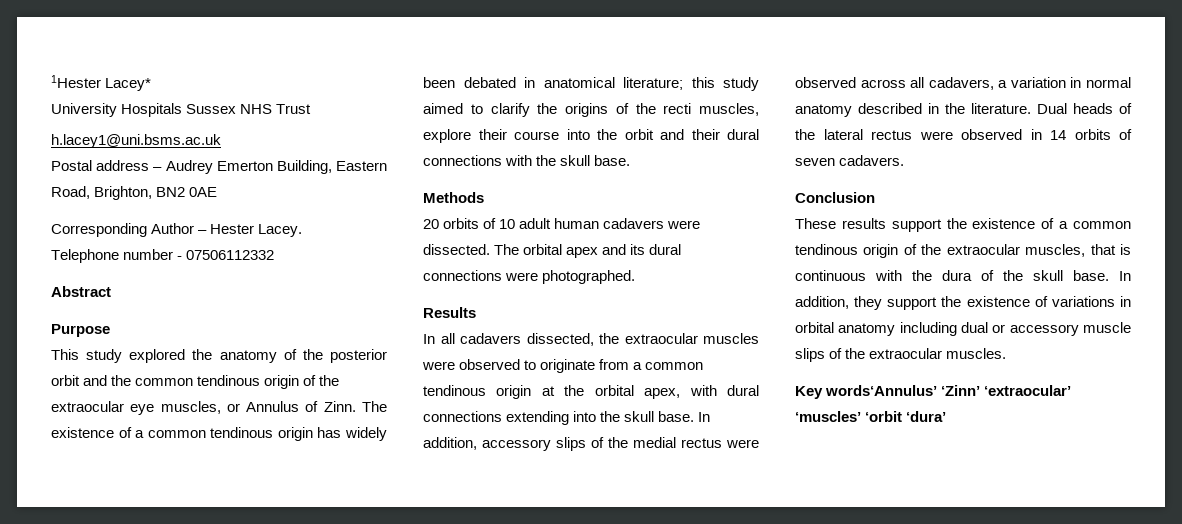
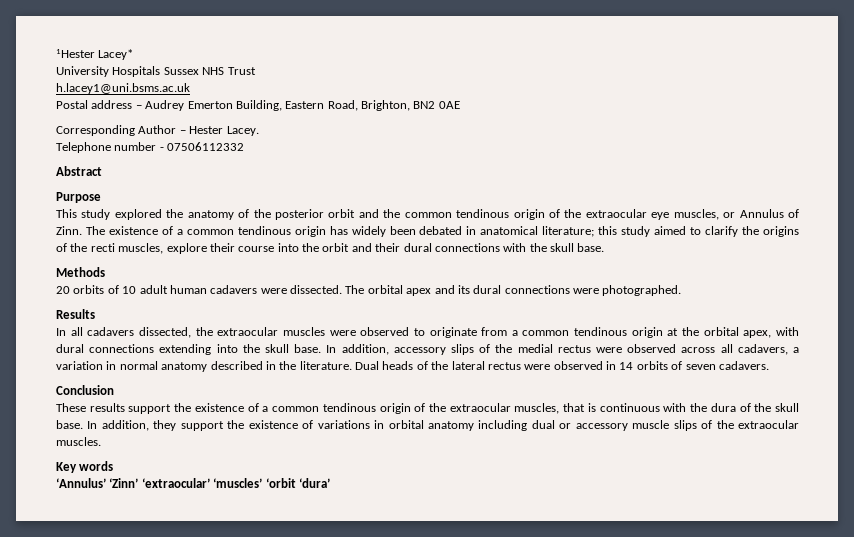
[825,385,938,396] words‘Annulus’ -> [79,461,114,471] [56,478,106,488] words // ‘Annulus’

